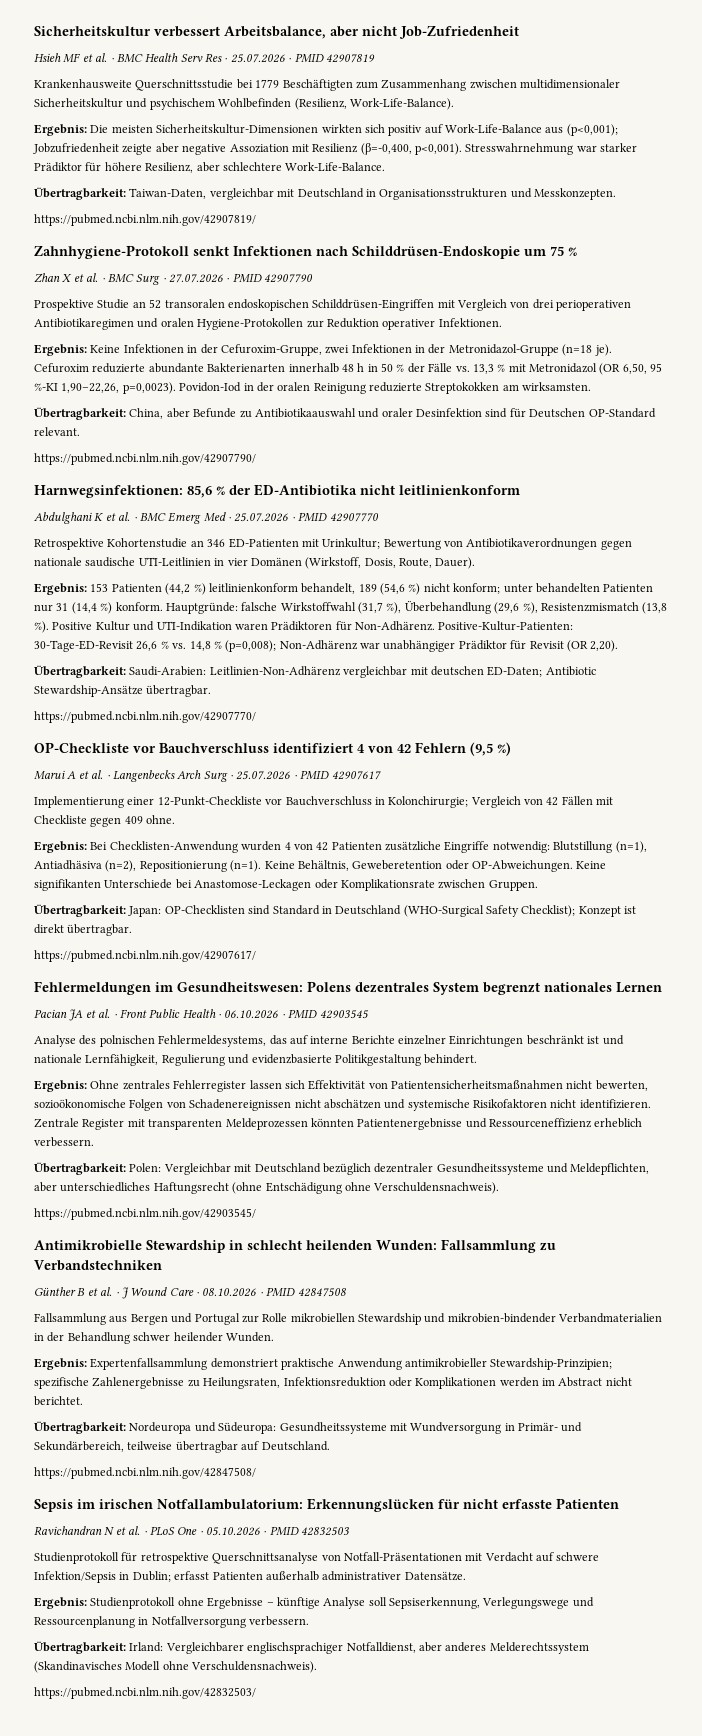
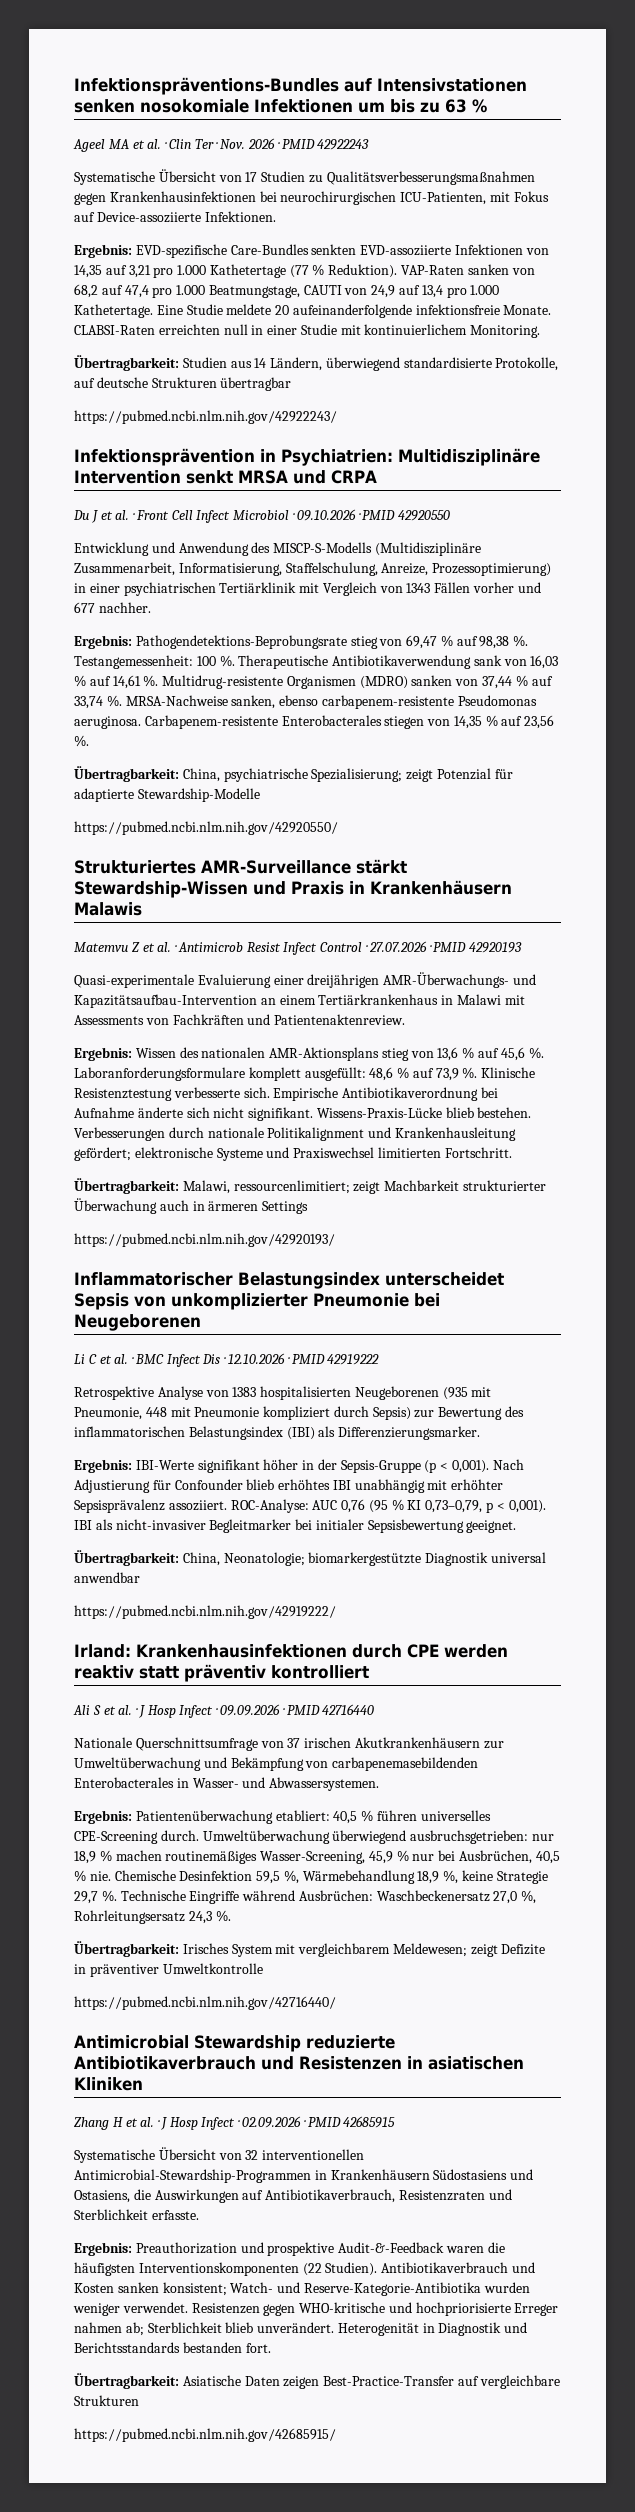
[34,25,519,39] [34,53,375,63] [34,79,620,91] [34,98,454,110] [34,124,618,136] [33,143,638,155] [34,162,386,173] [34,187,616,200] [34,214,256,226] [34,245,577,259] [34,273,314,285] [34,299,632,311] [34,318,502,330] [34,344,612,356] [34,363,663,375] [34,382,592,394] [34,407,656,420] [34,427,80,436] [34,453,256,465] [34,484,520,498] [34,512,379,524] [34,538,632,550] [34,557,476,569] [34,583,654,595] [34,601,668,614] [34,621,574,633] [34,640,619,652] [34,665,596,678] [34,685,212,697] [34,711,256,723] [34,742,511,756] [34,770,381,782] [34,796,614,808] [34,815,176,827] [34,841,647,853] [34,860,607,872] [34,879,538,891] [34,904,637,917] [34,924,133,936] [34,950,256,962] [34,981,662,995] [34,1009,369,1021] [34,1035,624,1047] [34,1054,478,1066] [34,1080,648,1092] [34,1099,651,1111] [34,1118,643,1130] [34,1137,94,1147] [34,1162,650,1175] [34,1182,500,1194] [34,1208,256,1220] [34,1239,556,1253] [34,1260,162,1271] [34,1287,347,1299] [34,1313,663,1325] [34,1332,274,1344] [34,1358,613,1370] [34,1377,632,1389] [34,1396,83,1406] [34,1421,583,1434] [34,1441,330,1453] [34,1467,256,1479] [34,1498,619,1512] [34,1526,350,1536] [34,1552,600,1564] [34,1571,466,1583] [34,1597,594,1609] [34,1616,310,1628] [34,1641,589,1654] [34,1661,318,1673] [34,1687,256,1699] Sicherheitskultur verbessert Arbeitsbalance, aber nicht Job-Zufriedenheit // Hsieh MF et al. · BMC Health Serv Res · 25.07.2026 · PMID 42907819 // Krankenhausweite Querschnittsstudie bei 1779 Beschäftigten zum Zusammenhang zwischen multidimensionaler Sicherheitskultur und psychischem Wohlbefinden (Resilienz, Work-Life-Balance). // Ergebnis: Die meisten Sicherheitskultur-Dimensionen wirkten sich positiv auf Work-Life-Balance aus (p<0,001); Jobzufriedenheit zeigte aber negative Assoziation mit Resilienz (β=-0,400, p<0,001). Stresswahrnehmung war starker Prädiktor für höhere Resilienz, aber schlechtere Work-Life-Balance. // Übertragbarkeit: Taiwan-Daten, vergleichbar mit Deutschland in Organisationsstrukturen und Messkonzepten. // https://pubmed.ncbi.nlm.nih.gov/42907819/ // Zahnhygiene-Protokoll senkt Infektionen nach Schilddrüsen-Endoskopie um 75 % // Zhan X et al. · BMC Surg · 27.07.2026 · PMID 42907790 // Prospektive Studie an 52 transoralen endoskopischen Schilddrüsen-Eingriffen mit Vergleich von drei perioperativen Antibiotikaregimen und oralen Hygiene-Protokollen zur Reduktion operativer Infektionen. // Ergebnis: Keine Infektionen in der Cefuroxim-Gruppe, zwei Infektionen in der Metronidazol-Gruppe (n=18 je). Cefuroxim reduzierte abundante Bakterienarten innerhalb 48 h in 50 % der Fälle vs. 13,3 % mit Metronidazol (OR 6,50, 95 %-KI 1,90–22,26, p=0,0023). Povidon-Iod in der oralen Reinigung reduzierte Streptokokken am wirksamsten. // Übertragbarkeit: China, aber Befunde zu Antibiotikaauswahl und oraler Desinfektion sind für Deutschen OP-Standard relevant. // https://pubmed.ncbi.nlm.nih.gov/42907790/ // Harnwegsinfektionen: 85,6 % der ED-Antibiotika nicht leitlinienkonform // Abdulghani K et al. · BMC Emerg Med · 25.07.2026 · PMID 42907770 // Retrospektive Kohortenstudie an 346 ED-Patienten mit Urinkultur; Bewertung von Antibiotikaverordnungen gegen nationale saudische UTI-Leitlinien in vier Domänen (Wirkstoff, Dosis, Route, Dauer). // Ergebnis: 153 Patienten (44,2 %) leitlinienkonform behandelt, 189 (54,6 %) nicht konform; unter behandelten Patienten nur 31 (14,4 %) konform. Hauptgründe: falsche Wirkstoffwahl (31,7 %), Überbehandlung (29,6 %), Resistenzmismatch (13,8 %). Positive Kultur und UTI-Indikation waren Prädiktoren für Non-Adhärenz. Positive-Kultur-Patienten: 30-Tage-ED-Revisit 26,6 % vs. 14,8 % (p=0,008); Non-Adhärenz war unabhängiger Prädiktor für Revisit (OR 2,20). // Übertragbarkeit: Saudi-Arabien: Leitlinien-Non-Adhärenz vergleichbar mit deutschen ED-Daten; Antibiotic Stewardship-Ansätze übertragbar. // https://pubmed.ncbi.nlm.nih.gov/42907770/ // OP-Checkliste vor Bauchverschluss identifiziert 4 von 42 Fehlern (9,5 %) // Marui A et al. · Langenbecks Arch Surg · 25.07.2026 · PMID 42907617 // Implementierung einer 12-Punkt-Checkliste vor Bauchverschluss in Kolonchirurgie; Vergleich von 42 Fällen mit Checkliste gegen 409 ohne. // Ergebnis: Bei Checklisten-Anwendung wurden 4 von 42 Patienten zusätzliche Eingriffe notwendig: Blutstillung (n=1), Antiadhäsiva (n=2), Repositionierung (n=1). Keine Behältnis, Geweberetention oder OP-Abweichungen. Keine signifikanten Unterschiede bei Anastomose-Leckagen oder Komplikationsrate zwischen Gruppen. // Übertragbarkeit: Japan: OP-Checklisten sind Standard in Deutschland (WHO-Surgical Safety Checklist); Konzept ist direkt übertragbar. // https://pubmed.ncbi.nlm.nih.gov/42907617/ // Fehlermeldungen im Gesundheitswesen: Polens dezentrales System begrenzt nationales Lernen // Pacian JA et al. · Front Public Health · 06.10.2026 · PMID 42903545 // Analyse des polnischen Fehlermeldesystems, das auf interne Berichte einzelner Einrichtungen beschränkt ist und nationale Lernfähigkeit, Regulierung und evidenzbasierte Politikgestaltung behindert. // Ergebnis: Ohne zentrales Fehlerregister lassen sich Effektivität von Patientensicherheitsmaßnahmen nicht bewerten, sozioökonomische Folgen von Schadenereignissen nicht abschätzen und systemische Risikofaktoren nicht identifizieren. Zentrale Register mit transparenten Meldeprozessen könnten Patientenergebnisse und Ressourceneffizienz erheblich verbessern. // Übertragbarkeit: Polen: Vergleichbar mit Deutschland bezüglich dezentraler Gesundheitssysteme und Meldepflichten, aber unterschiedliches Haftungsrecht (ohne Entschädigung ohne Verschuldensnachweis). // https://pubmed.ncbi.nlm.nih.gov/42903545/ // Antimikrobielle Stewardship in schlecht heilenden Wunden: Fallsammlung zu Verbandstechniken // Günther B et al. · J Wound Care · 08.10.2026 · PMID 42847508 // Fallsammlung aus Bergen und Portugal zur Rolle mikrobiellen Stewardship und mikrobien-bindender Verbandmaterialien in der Behandlung schwer heilender Wunden. // Ergebnis: Expertenfallsammlung demonstriert praktische Anwendung antimikrobieller Stewardship-Prinzipien; spezifische Zahlenergebnisse zu Heilungsraten, Infektionsreduktion oder Komplikationen werden im Abstract nicht berichtet. // Übertragbarkeit: Nordeuropa und Südeuropa: Gesundheitssysteme mit Wundversorgung in Primär- und Sekundärbereich, teilweise übertragbar auf Deutschland. // https://pubmed.ncbi.nlm.nih.gov/42847508/ // Sepsis im irischen Notfallambulatorium: Erkennungslücken für nicht erfasste Patienten // Ravichandran N et al. · PLoS One · 05.10.2026 · PMID 42832503 // Studienprotokoll für retrospektive Querschnittsanalyse von Notfall-Präsentationen mit Verdacht auf schwere Infektion/Sepsis in Dublin; erfasst Patienten außerhalb administrativer Datensätze. // Ergebnis: Studienprotokoll ohne Ergebnisse – künftige Analyse soll Sepsiserkennung, Verlegungswege und Ressourcenplanung in Notfallversorgung verbessern. // Übertragbarkeit: Irland: Vergleichbarer englischsprachiger Notfalldienst, aber anderes Melderechtssystem (Skandinavisches Modell ohne Verschuldensnachweis). // https://pubmed.ncbi.nlm.nih.gov/42832503/ -> [74,77,527,95] [74,99,487,113] [73,138,370,152] [74,169,535,185] [74,191,549,205] [74,211,276,223] [74,244,549,258] [74,264,535,278] [74,284,500,298] [74,304,552,318] [74,324,541,338] [74,355,559,371] [74,377,292,391] [74,410,337,424] [74,448,540,466] [74,470,377,484] [73,509,451,523] [74,542,481,556] [74,562,552,576] [74,582,541,596] [74,602,151,613] [74,635,529,649] [74,655,559,669] [74,675,553,689] [74,695,537,709] [74,715,555,729] [74,735,89,747] [74,766,513,782] [74,788,260,802] [74,821,338,835] [74,859,407,874] [74,880,512,898] [74,902,142,916] [74,941,523,955] [74,972,536,988] [74,994,525,1008] [74,1014,406,1025] [74,1047,544,1061] [74,1067,536,1081] [74,1087,498,1101] [74,1107,532,1121] [74,1127,516,1141] [74,1147,512,1161] [74,1178,546,1194] [74,1198,309,1214] [74,1233,335,1247] [74,1272,504,1289] [74,1293,440,1310] [74,1314,201,1331] [74,1353,380,1367] [74,1386,492,1400] [74,1406,525,1420] [74,1426,481,1440] [74,1459,524,1473] [74,1479,504,1493] [74,1499,546,1513] [74,1519,517,1533] [74,1550,546,1566] [74,1572,140,1583] [74,1605,336,1619] [74,1644,508,1658] [74,1664,369,1682] [73,1704,375,1718] [74,1737,504,1751] [74,1757,479,1771] [74,1777,380,1791] [74,1810,491,1824] [74,1830,554,1844] [74,1850,560,1864] [74,1870,548,1884] [74,1890,537,1904] [74,1910,231,1924] [74,1941,546,1957] [74,1963,263,1977] [74,1996,336,2010] [74,2035,395,2052] [74,2056,524,2070] [74,2077,143,2091] [74,2116,396,2130] [74,2147,365,2163] [74,2169,534,2183] [74,2189,512,2203] [74,2209,199,2220] [74,2242,505,2256] [74,2262,535,2276] [74,2282,530,2296] [73,2302,559,2316] [74,2322,528,2336] [74,2342,271,2353] [74,2373,560,2389] [74,2395,139,2406] [74,2428,336,2442] Infektionspräventions-Bundles auf Intensivstationen senken nosokomiale Infektionen um bis zu 63 % // Ageel MA et al. · Clin Ter · Nov. 2026 · PMID 42922243 // Systematische Übersicht von 17 Studien zu Qualitätsverbesserungsmaßnahmen gegen Krankenhausinfektionen bei neurochirurgischen ICU-Patienten, mit Fokus auf Device-assoziierte Infektionen. // Ergebnis: EVD-spezifische Care-Bundles senkten EVD-assoziierte Infektionen von 14,35 auf 3,21 pro 1.000 Kathetertage (77 % Reduktion). VAP-Raten sanken von 68,2 auf 47,4 pro 1.000 Beatmungstage, CAUTI von 24,9 auf 13,4 pro 1.000 Kathetertage. Eine Studie meldete 20 aufeinanderfolgende infektionsfreie Monate. CLABSI-Raten erreichten null in einer Studie mit kontinuierlichem Monitoring. // Übertragbarkeit: Studien aus 14 Ländern, überwiegend standardisierte Protokolle, auf deutsche Strukturen übertragbar // https://pubmed.ncbi.nlm.nih.gov/42922243/ // Infektionsprävention in Psychiatrien: Multidisziplinäre Intervention senkt MRSA und CRPA // Du J et al. · Front Cell Infect Microbiol · 09.10.2026 · PMID 42920550 // Entwicklung und Anwendung des MISCP-S-Modells (Multidisziplinäre Zusammenarbeit, Informatisierung, Staffelschulung, Anreize, Prozessoptimierung) in einer psychiatrischen Tertiärklinik mit Vergleich von 1343 Fällen vorher und 677 nachher. // Ergebnis: Pathogendetektions-Beprobungsrate stieg von 69,47 % auf 98,38 %. Testangemessenheit: 100 %. Therapeutische Antibiotikaverwendung sank von 16,03 % auf 14,61 %. Multidrug-resistente Organismen (MDRO) sanken von 37,44 % auf 33,74 %. MRSA-Nachweise sanken, ebenso carbapenem-resistente Pseudomonas aeruginosa. Carbapenem-resistente Enterobacterales stiegen von 14,35 % auf 23,56 %. // Übertragbarkeit: China, psychiatrische Spezialisierung; zeigt Potenzial für adaptierte Stewardship-Modelle // https://pubmed.ncbi.nlm.nih.gov/42920550/ // Strukturiertes AMR-Surveillance stärkt Stewardship-Wissen und Praxis in Krankenhäusern Malawis // Matemvu Z et al. · Antimicrob Resist Infect Control · 27.07.2026 · PMID 42920193 // Quasi-experimentale Evaluierung einer dreijährigen AMR-Überwachungs- und Kapazitätsaufbau-Intervention an einem Tertiärkrankenhaus in Malawi mit Assessments von Fachkräften und Patientenaktenreview. // Ergebnis: Wissen des nationalen AMR-Aktionsplans stieg von 13,6 % auf 45,6 %. Laboranforderungsformulare komplett ausgefüllt: 48,6 % auf 73,9 %. Klinische Resistenztestung verbesserte sich. Empirische Antibiotikaverordnung bei Aufnahme änderte sich nicht signifikant. Wissens-Praxis-Lücke blieb bestehen. Verbesserungen durch nationale Politikalignment und Krankenhausleitung gefördert; elektronische Systeme und Praxiswechsel limitierten Fortschritt. // Übertragbarkeit: Malawi, ressourcenlimitiert; zeigt Machbarkeit strukturierter Überwachung auch in ärmeren Settings // https://pubmed.ncbi.nlm.nih.gov/42920193/ // Inflammatorischer Belastungsindex unterscheidet Sepsis von unkomplizierter Pneumonie bei Neugeborenen // Li C et al. · BMC Infect Dis · 12.10.2026 · PMID 42919222 // Retrospektive Analyse von 1383 hospitalisierten Neugeborenen (935 mit Pneumonie, 448 mit Pneumonie kompliziert durch Sepsis) zur Bewertung des inflammatorischen Belastungsindex (IBI) als Differenzierungsmarker. // Ergebnis: IBI-Werte signifikant höher in der Sepsis-Gruppe (p < 0,001). Nach Adjustierung für Confounder blieb erhöhtes IBI unabhängig mit erhöhter Sepsisprävalenz assoziiert. ROC-Analyse: AUC 0,76 (95 % KI 0,73–0,79, p < 0,001). IBI als nicht-invasiver Begleitmarker bei initialer Sepsisbewertung geeignet. // Übertragbarkeit: China, Neonatologie; biomarkergestützte Diagnostik universal anwendbar // https://pubmed.ncbi.nlm.nih.gov/42919222/ // Irland: Krankenhausinfektionen durch CPE werden reaktiv statt präventiv kontrolliert // Ali S et al. · J Hosp Infect · 09.09.2026 · PMID 42716440 // Nationale Querschnittsumfrage von 37 irischen Akutkrankenhäusern zur Umweltüberwachung und Bekämpfung von carbapenemasebildenden Enterobacterales in Wasser- und Abwassersystemen. // Ergebnis: Patientenüberwachung etabliert: 40,5 % führen universelles CPE-Screening durch. Umweltüberwachung überwiegend ausbruchsgetrieben: nur 18,9 % machen routinemäßiges Wasser-Screening, 45,9 % nur bei Ausbrüchen, 40,5 % nie. Chemische Desinfektion 59,5 %, Wärmebehandlung 18,9 %, keine Strategie 29,7 %. Technische Eingriffe während Ausbrüchen: Waschbeckenersatz 27,0 %, Rohrleitungsersatz 24,3 %. // Übertragbarkeit: Irisches System mit vergleichbarem Meldewesen; zeigt Defizite in präventiver Umweltkontrolle // https://pubmed.ncbi.nlm.nih.gov/42716440/ // Antimicrobial Stewardship reduzierte Antibiotikaverbrauch und Resistenzen in asiatischen Kliniken // Zhang H et al. · J Hosp Infect · 02.09.2026 · PMID 42685915 // Systematische Übersicht von 32 interventionellen Antimicrobial-Stewardship-Programmen in Krankenhäusern Südostasiens und Ostasiens, die Auswirkungen auf Antibiotikaverbrauch, Resistenzraten und Sterblichkeit erfasste. // Ergebnis: Preauthorization und prospektive Audit-&-Feedback waren die häufigsten Interventionskomponenten (22 Studien). Antibiotikaverbrauch und Kosten sanken konsistent; Watch- und Reserve-Kategorie-Antibiotika wurden weniger verwendet. Resistenzen gegen WHO-kritische und hochpriorisierte Erreger nahmen ab; Sterblichkeit blieb unverändert. Heterogenität in Diagnostik und Berichtsstandards bestanden fort. // Übertragbarkeit: Asiatische Daten zeigen Best-Practice-Transfer auf vergleichbare Strukturen // https://pubmed.ncbi.nlm.nih.gov/42685915/

